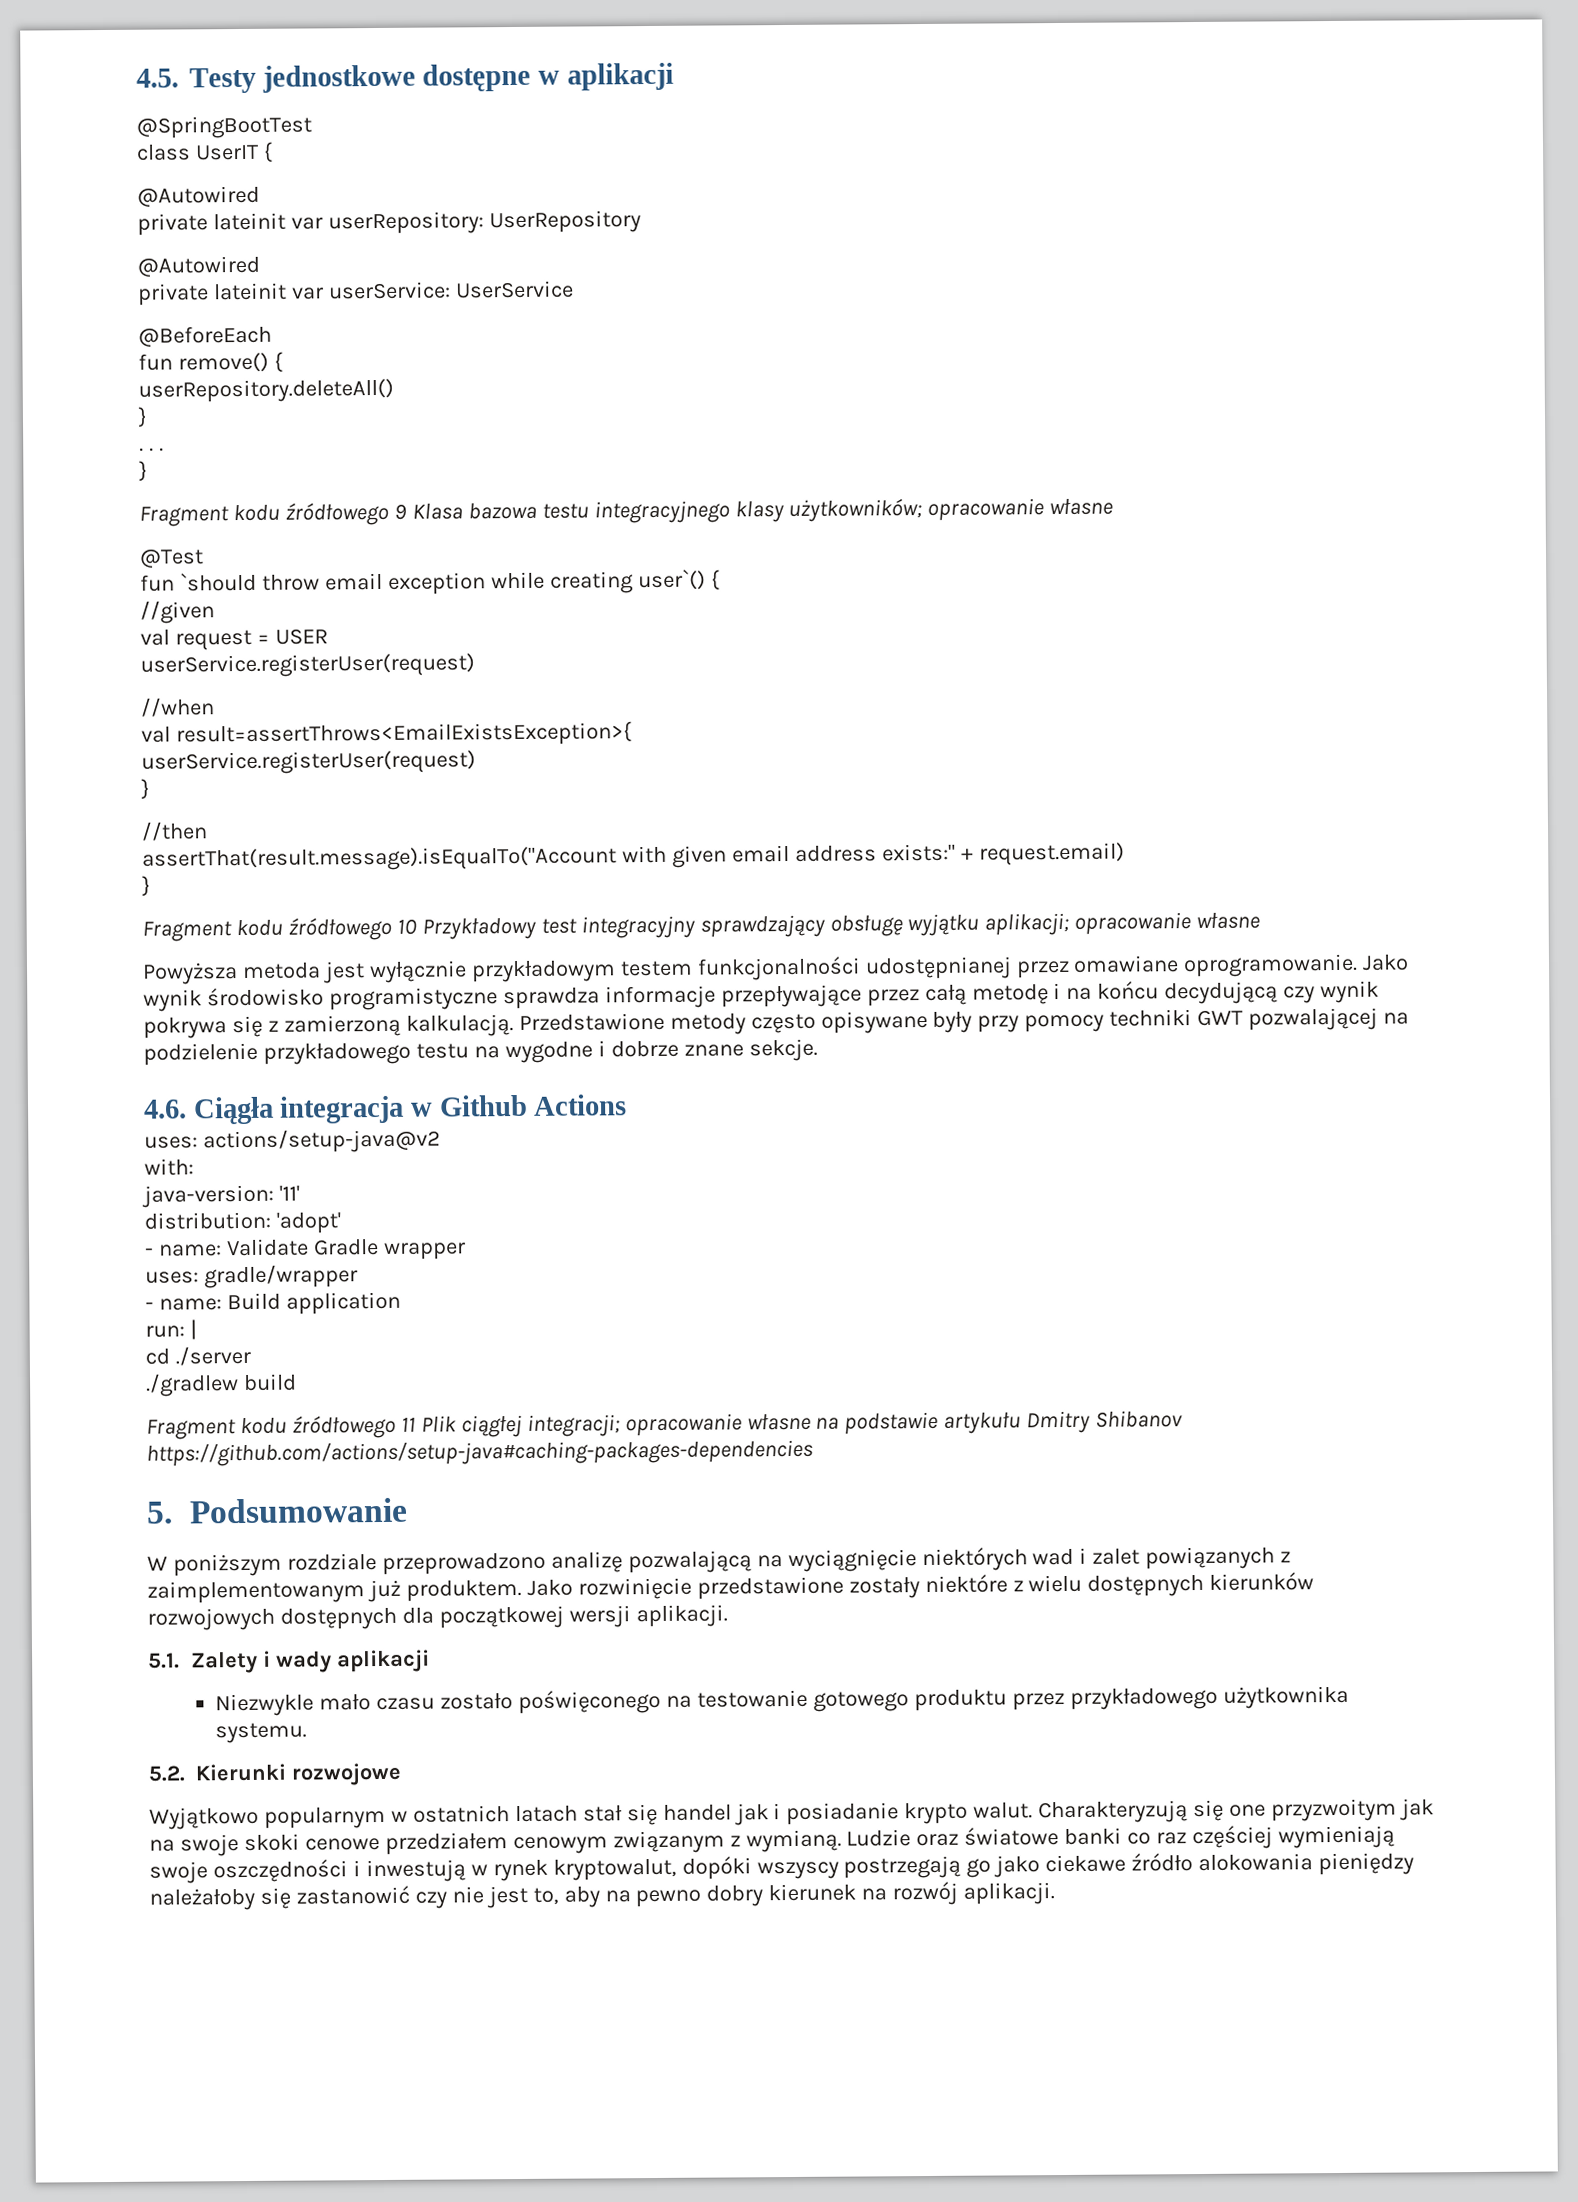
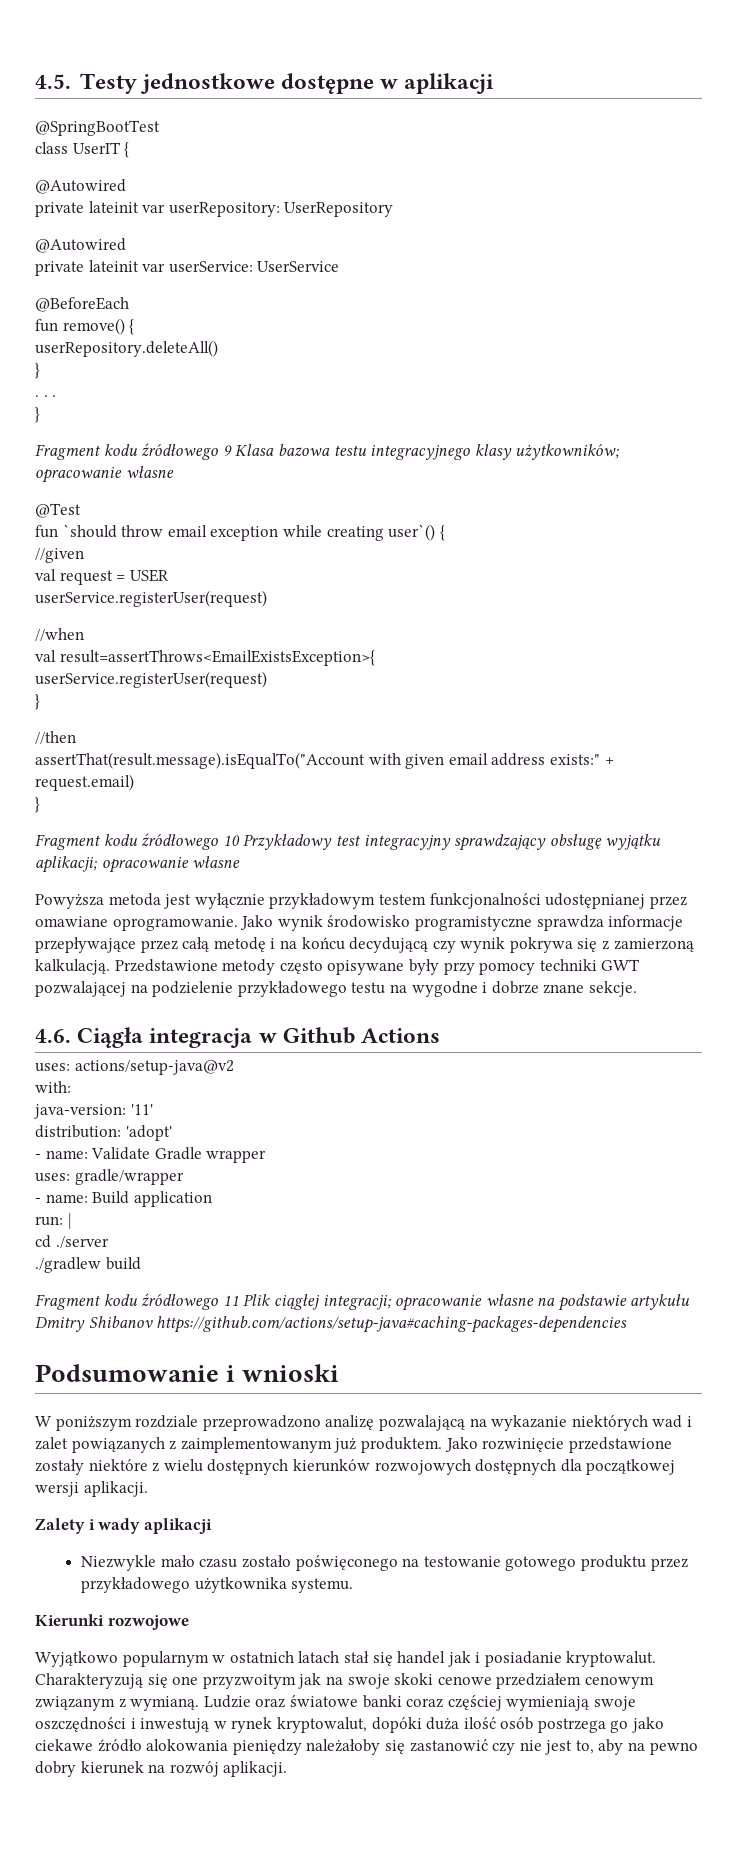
[146,1501,173,1524] 5. -> (628, 1324) none
(409, 1510) none -> [226,1364,340,1382] i wnioski
[787,1549,917,1573] wyciągnięcie -> [491,1415,568,1431] wykazanie
[148,1652,180,1669] 5.1. -> (148, 1489) none
[148,1765,185,1782] 5.2. -> (354, 1585) none
[904,1802,1034,1825] krypto walut. -> [566,1651,657,1667] kryptowalut.
[1127,1832,1188,1845] co raz -> [406,1698,444,1708] coraz
[756,1855,962,1880] wszyscy postrzegają -> [426,1717,606,1733] duża ilość osób postrzega

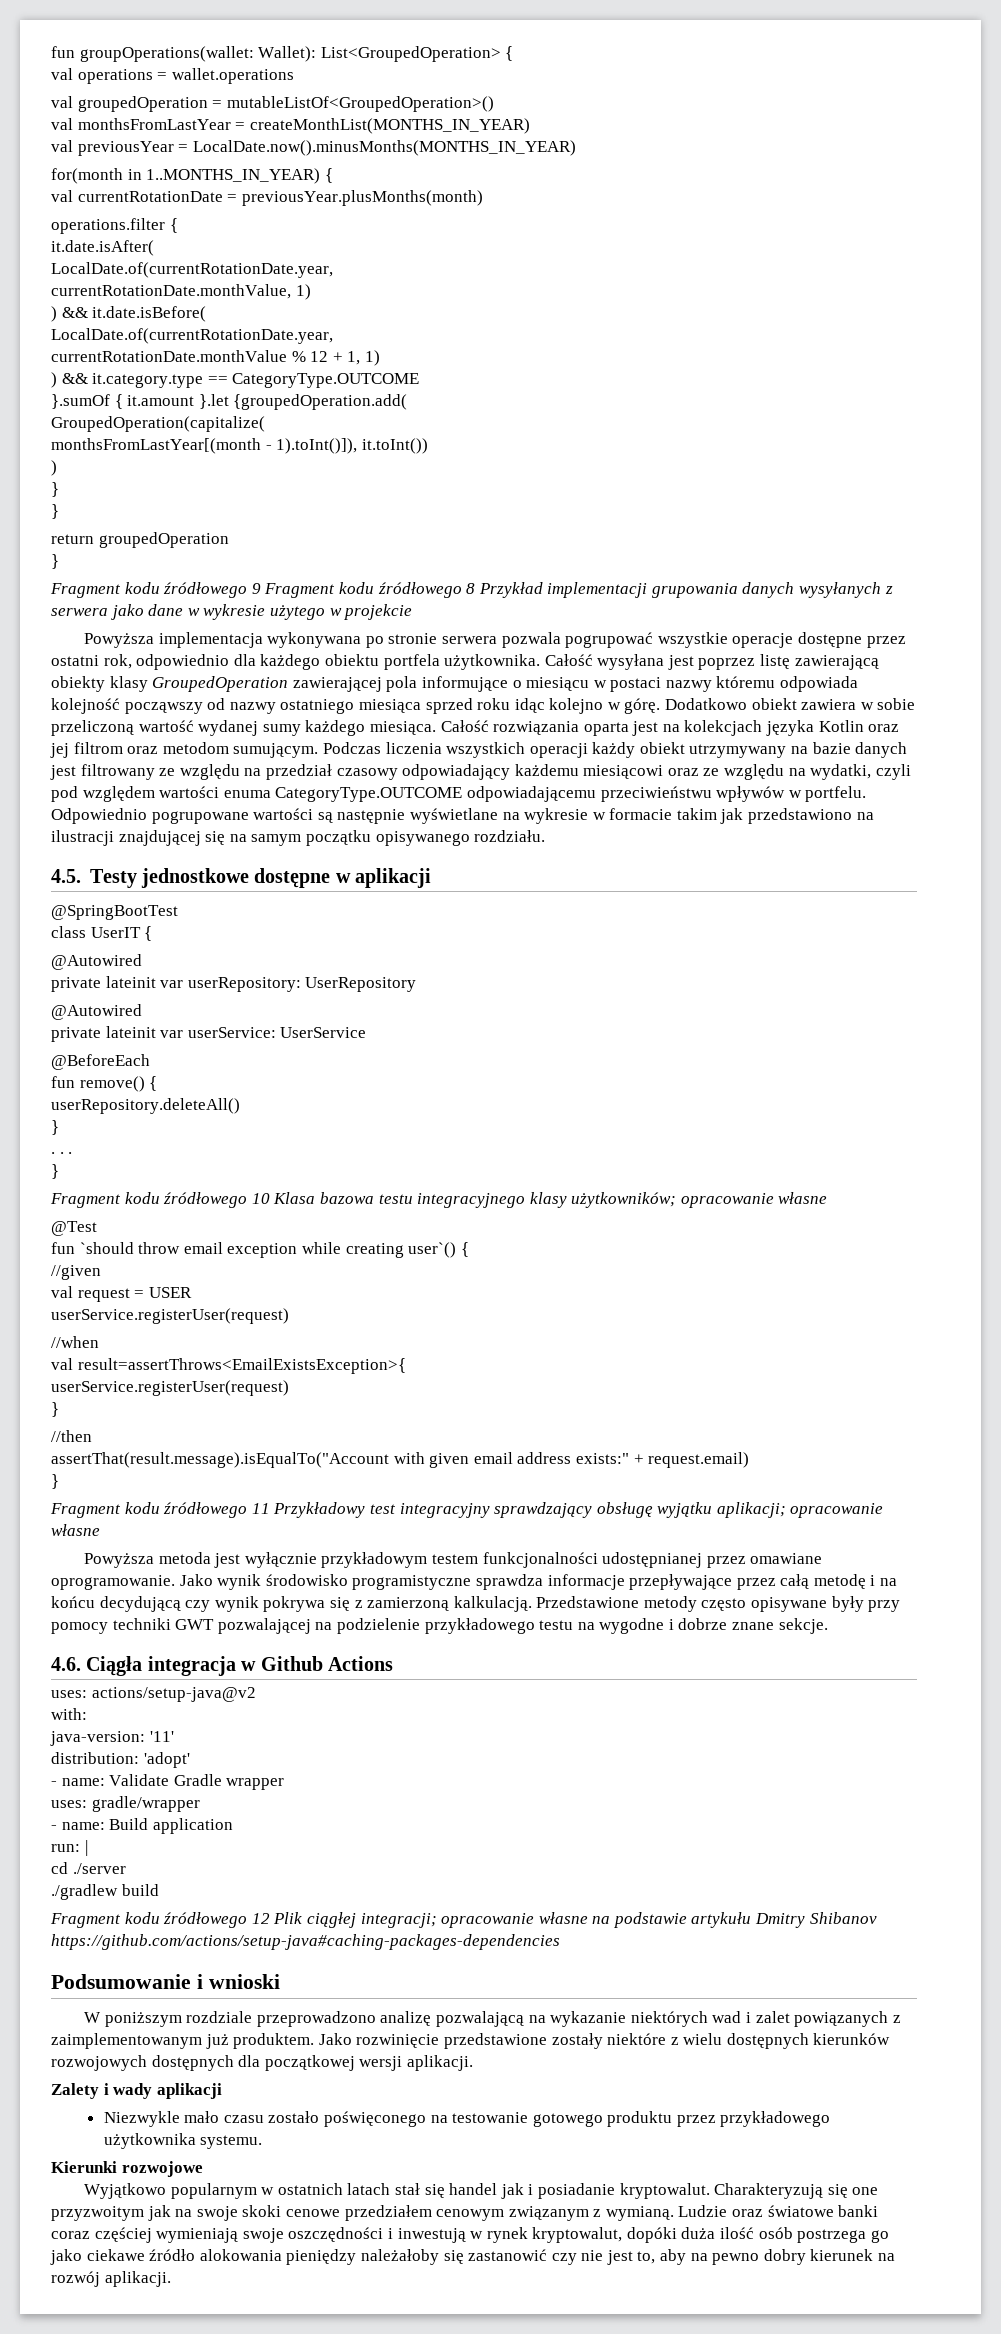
(35, 81) none -> [51,46,514,62] [51,68,294,84] [51,96,494,112] [51,118,530,134] [51,140,576,156] [51,168,333,184] [51,190,483,206] [51,218,178,234] [51,240,154,256] [51,262,333,278] [51,284,311,300] [51,306,207,322] [51,328,333,344] [51,350,380,366] [51,372,420,388] [51,394,408,410] [51,416,265,432] [51,438,428,454] [51,460,57,476] [51,482,59,497] [51,504,59,519] [51,532,229,548] [51,554,59,569] [50,582,893,598] [51,604,413,620] [84,632,906,648] [51,654,879,670] [51,676,859,692] [51,698,916,714] [51,720,900,736] [50,742,908,758] [50,764,911,780] [51,786,867,802] [51,808,874,824] [51,830,546,846] fun groupOperations(wallet: Wallet): List<GroupedOperation> { // val operations = wallet.operations // val groupedOperation = mutableListOf<GroupedOperation>() // val monthsFromLastYear = createMonthList(MONTHS_IN_YEAR) // val previousYear = LocalDate.now().minusMonths(MONTHS_IN_YEAR) // for(month in 1..MONTHS_IN_YEAR) { // val currentRotationDate = previousYear.plusMonths(month) // operations.filter { // it.date.isAfter( // LocalDate.of(currentRotationDate.year, // currentRotationDate.monthValue, 1) // ) && it.date.isBefore( // LocalDate.of(currentRotationDate.year, // currentRotationDate.monthValue % 12 + 1, 1) // ) && it.category.type == CategoryType.OUTCOME // }.sumOf { it.amount }.let {groupedOperation.add( // GroupedOperation(capitalize( // monthsFromLastYear[(month - 1).toInt()]), it.toInt()) // ) // } // } // return groupedOperation // } // Fragment kodu źródłowego 9 Fragment kodu źródłowego 8 Przykład implementacji grupowania danych wysyłanych z serwera jako dane w wykresie użytego w projekcie // Powyższa implementacja wykonywana po stronie serwera pozwala pogrupować wszystkie operacje dostępne przez ostatni rok, odpowiednio dla każdego obiektu portfela użytkownika. Całość wysyłana jest poprzez listę zawierającą obiekty klasy GroupedOperation zawierającej pola informujące o miesiącu w postaci nazwy któremu odpowiada kolejność począwszy od nazwy ostatniego miesiąca sprzed roku idąc kolejno w górę. Dodatkowo obiekt zawiera w sobie przeliczoną wartość wydanej sumy każdego miesiąca. Całość rozwiązania oparta jest na kolekcjach języka Kotlin oraz jej filtrom oraz metodom sumującym. Podczas liczenia wszystkich operacji każdy obiekt utrzymywany na bazie danych jest filtrowany ze względu na przedział czasowy odpowiadający każdemu miesiącowi oraz ze względu na wydatki, czyli pod względem wartości enuma CategoryType.OUTCOME odpowiadającemu przeciwieństwu wpływów w portfelu. Odpowiednio pogrupowane wartości są następnie wyświetlane na wykresie w formacie takim jak przedstawiono na ilustracji znajdującej się na samym początku opisywanego rozdziału. //
[222,445,232,456] 9 -> [251,1193,270,1204] 10
[222,835,240,846] 10 -> [251,1503,270,1514] 11
[222,1295,239,1306] 11 -> [251,1913,270,1924] 12

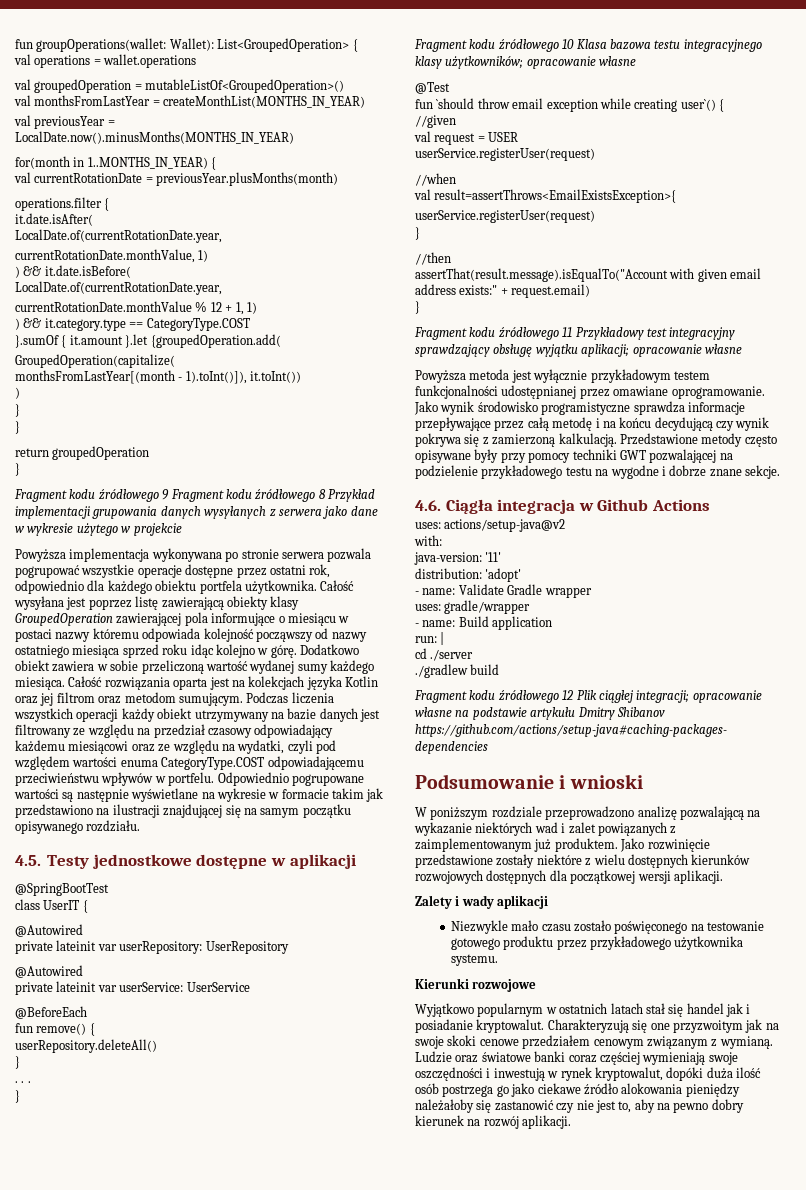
[232,373,420,388] CategoryType.OUTCOME -> [146,318,250,331] CategoryType.COST
[275,787,463,802] CategoryType.OUTCOME -> [161,757,265,770] CategoryType.COST

